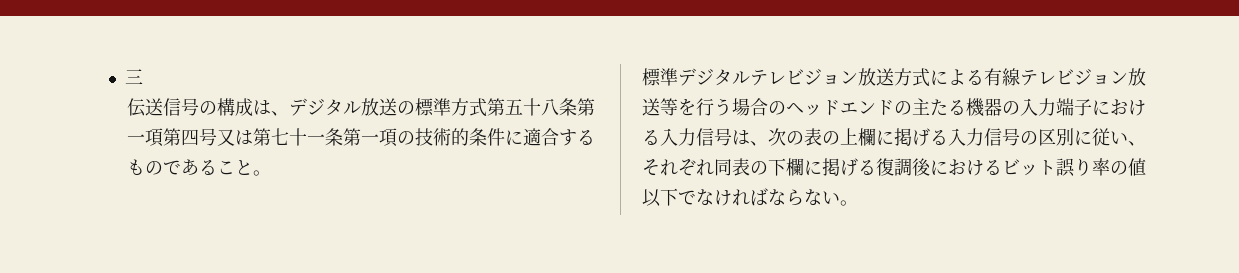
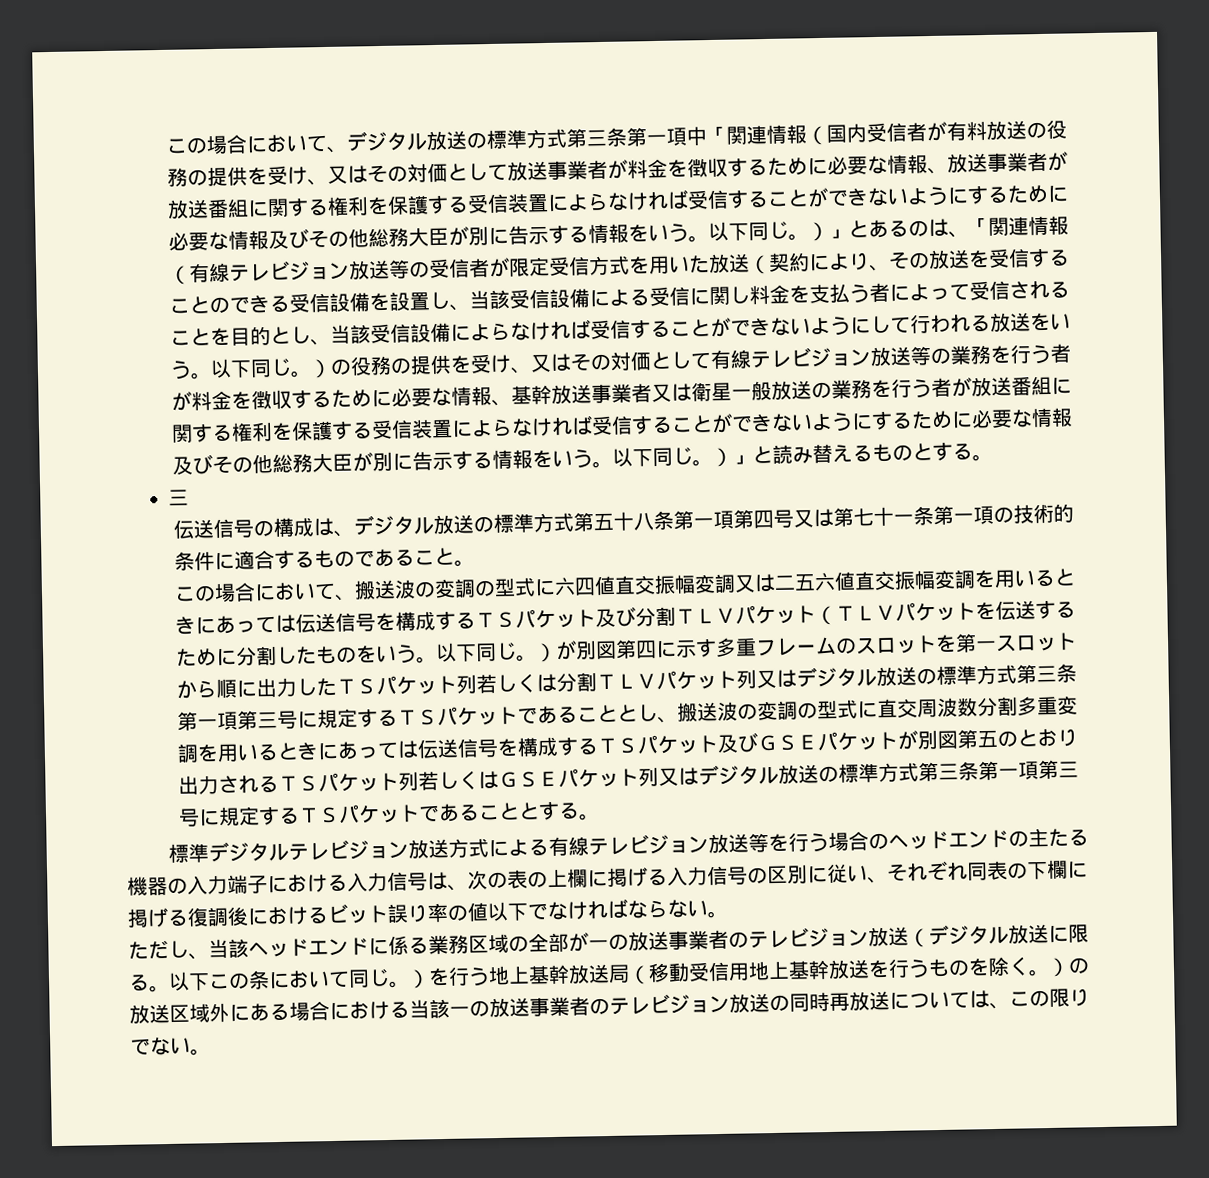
(124, 76) none -> [165,119,1067,155] [166,151,1068,187] [166,184,1069,219] [167,215,1069,251] [168,248,1070,285] [168,280,1070,314] [169,312,1071,347] [169,343,1071,380] [170,375,1072,411] [170,407,1073,443] [171,442,993,475] この場合において、デジタル放送の標準方式第三条第一項中「関連情報（国内受信者が有料放送の役務の提供を受け、又はその対価として放送事業者が料金を徴収するために必要な情報、放送事業者が放送番組に関する権利を保護する受信装置によらなければ受信することができないようにするために必要な情報及びその他総務大臣が別に告示する情報をいう。以下同じ。）」とあるのは、「関連情報（有線テレビジョン放送等の受信者が限定受信方式を用いた放送（契約により、その放送を受信することのできる受信設備を設置し、当該受信設備による受信に関し料金を支払う者によって受信されることを目的とし、当該受信設備によらなければ受信することができないようにして行われる放送をいう。以下同じ。）の役務の提供を受け、又はその対価として有線テレビジョン放送等の業務を行う者が料金を徴収するために必要な情報、基幹放送事業者又は衛星一般放送の業務を行う者が放送番組に関する権利を保護する受信装置によらなければ受信することができないようにするために必要な情報及びその他総務大臣が別に告示する情報をいう。以下同じ。）」と読み替えるものとする。 //
(272, 173) none -> [173,568,1076,603] [174,600,1076,635] [175,632,1077,667] [175,663,1077,699] [176,695,1078,731] [176,728,1078,763] [177,759,1079,795] [177,801,600,827] // この場合において、搬送波の変調の型式に六四値直交振幅変調又は二五六値直交振幅変調を用いるときにあっては伝送信号を構成するＴＳパケット及び分割ＴＬＶパケット（ＴＬＶパケットを伝送するために分割したものをいう。以下同じ。）が別図第四に示す多重フレームのスロットを第一スロットから順に出力したＴＳパケット列若しくは分割ＴＬＶパケット列又はデジタル放送の標準方式第三条第一項第三号に規定するＴＳパケットであることとし、搬送波の変調の型式に直交周波数分割多重変調を用いるときにあっては伝送信号を構成するＴＳパケット及びＧＳＥパケットが別図第五のとおり出力されるＴＳパケット列若しくはＧＳＥパケット列又はデジタル放送の標準方式第三条第一項第三号に規定するＴＳパケットであることとする。
(858, 203) none -> [128,924,1089,960] [128,956,1090,993] [129,988,1090,1024] [130,1036,211,1056] // ただし、当該ヘッドエンドに係る業務区域の全部が一の放送事業者のテレビジョン放送（デジタル放送に限る。以下この条において同じ。）を行う地上基幹放送局（移動受信用地上基幹放送を行うものを除く。）の放送区域外にある場合における当該一の放送事業者のテレビジョン放送の同時再放送については、この限りでない。

